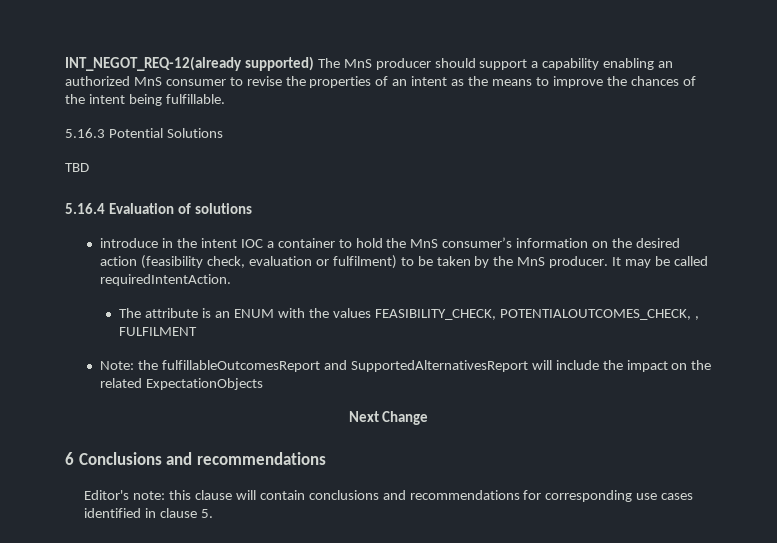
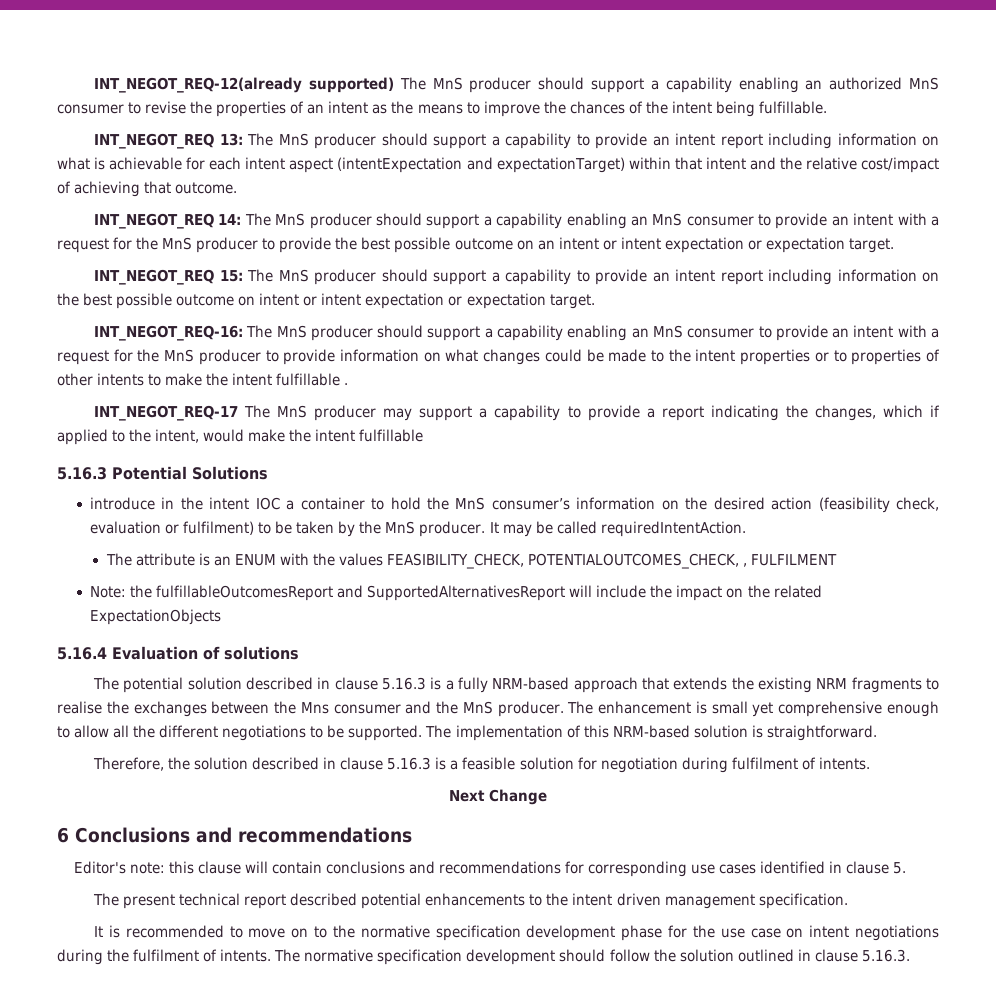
[65,128,223,138] [65,163,89,172] [65,203,253,214] 5.16.3 Potential Solutions // TBD // 5.16.4 Evaluation of solutions -> [93,133,940,149] [57,157,939,173] [57,181,238,197] [93,213,939,229] [57,237,894,253] [93,269,940,285] [57,293,595,309] [93,325,940,341] [57,349,940,365] [57,373,349,386] [93,405,941,421] [57,429,424,445] [57,466,268,480] INT_NEGOT_REQ 13: The MnS producer should support a capability to provide an intent report including information on what is achievable for each intent aspect (intentExpectation and expectationTarget) within that intent and the relative cost/impact of achieving that outcome. // INT_NEGOT_REQ 14: The MnS producer should support a capability enabling an MnS consumer to provide an intent with a request for the MnS producer to provide the best possible outcome on an intent or intent expectation or expectation target. // INT_NEGOT_REQ 15: The MnS producer should support a capability to provide an intent report including information on the best possible outcome on intent or intent expectation or expectation target. // INT_NEGOT_REQ-16: The MnS producer should support a capability enabling an MnS consumer to provide an intent with a request for the MnS producer to provide information on what changes could be made to the intent properties or to properties of other intents to make the intent fulfillable . // INT_NEGOT_REQ-17 The MnS producer may support a capability to provide a report indicating the changes, which if applied to the intent, would make the intent fulfillable // 5.16.3 Potential Solutions
(264, 384) none -> [57,646,299,660] [92,677,939,693] [57,701,939,717] [57,725,877,741] [92,757,870,773] // 5.16.4 Evaluation of solutions // The potential solution described in clause 5.16.3 is a fully NRM-based approach that extends the existing NRM fragments to realise the exchanges between the Mns consumer and the MnS producer. The enhancement is small yet comprehensive enough to allow all the different negotiations to be supported. The implementation of this NRM-based solution is straightforward. // Therefore, the solution described in clause 5.16.3 is a feasible solution for negotiation during fulfilment of intents.
(213, 513) none -> [92,893,848,909] [93,925,939,941] [57,949,910,965] // The present technical report described potential enhancements to the intent driven management specification. // It is recommended to move on to the normative specification development phase for the use case on intent negotiations during the fulfilment of intents. The normative specification development should follow the solution outlined in clause 5.16.3.

